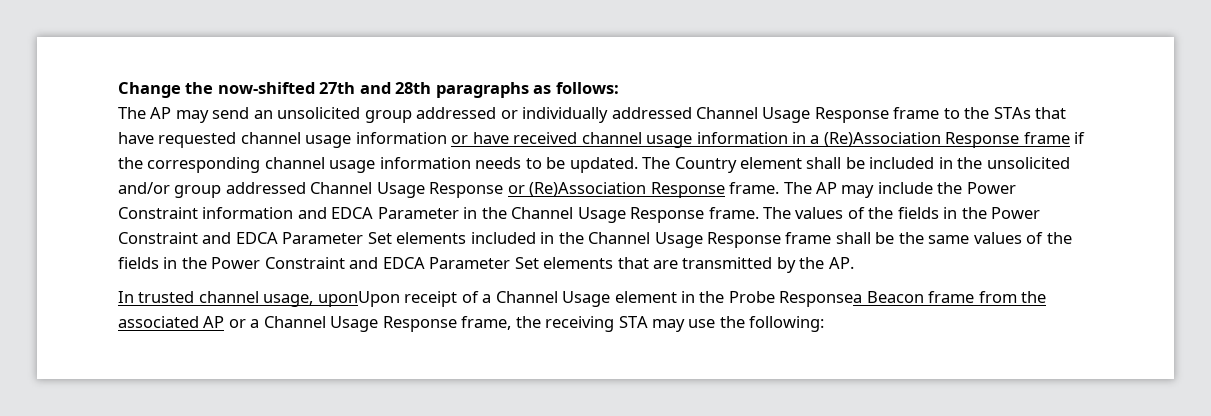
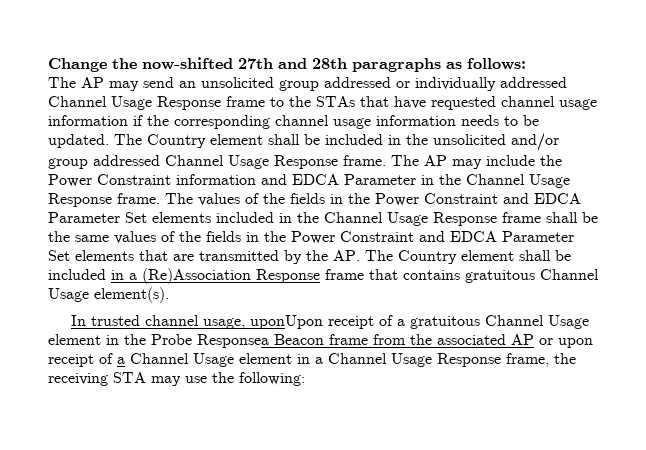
[451,132,1070,148] or have received channel usage information in a (Re)Association Response frame -> (128, 120) none
[507,182,725,198] or (Re)Association Response -> (338, 162) none
(854, 263) none -> [365,250,571,264] [48,268,599,284] [48,287,169,303] The Country element shall be included in a (Re)Association Response frame that contains gratuitous Channel Usage element(s).
(492, 298) none -> [409,316,480,329] gratuitous
(246, 323) none -> [558,338,593,348] [48,353,310,367] upon receipt of a Channel Usage element in

